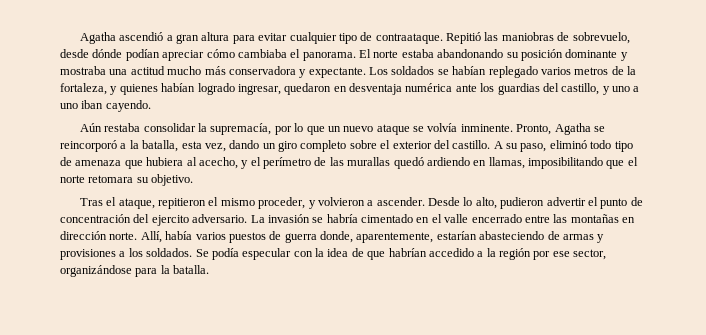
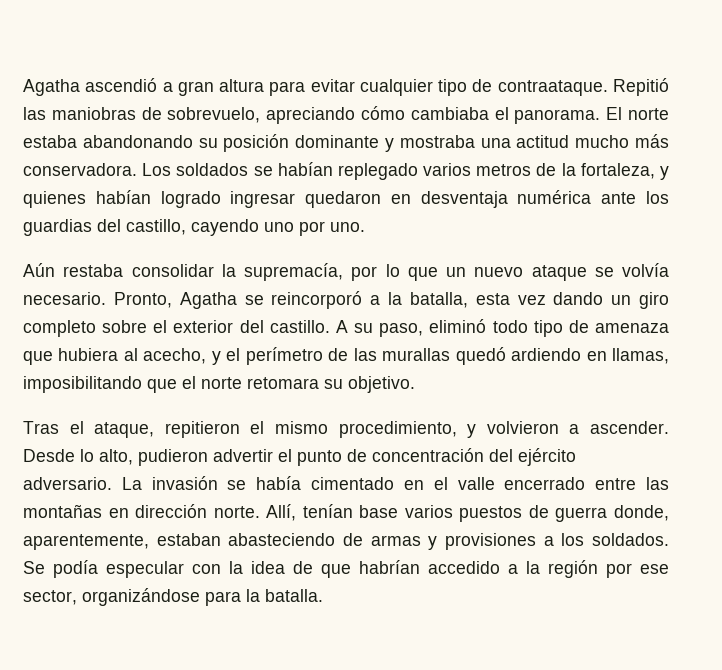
[60,49,205,61] desde dónde podían apreciar -> [266,107,356,124] apreciando
[228,66,366,78] conservadora y expectante. -> [23,163,137,176] conservadora.
[237,84,281,95] ingresar, -> [230,191,296,208] ingresar
[602,86,640,95] [60,100,151,112] y uno a uno iban cayendo. -> [191,219,365,236] cayendo uno por uno.
[460,124,513,132] inminente. -> [23,292,106,305] necesario.
[204,143,226,152] vez, -> [517,295,546,305] vez
[258,197,306,209] proceder, -> [338,421,457,438] procedimiento,
[151,215,189,226] ejercito -> [518,448,576,466] ejército
[326,214,358,223] habría -> [256,476,302,490] había
[165,231,193,240] había -> [302,504,399,518] tenían base
[436,231,477,240] estarían -> [156,533,221,546] estaban

